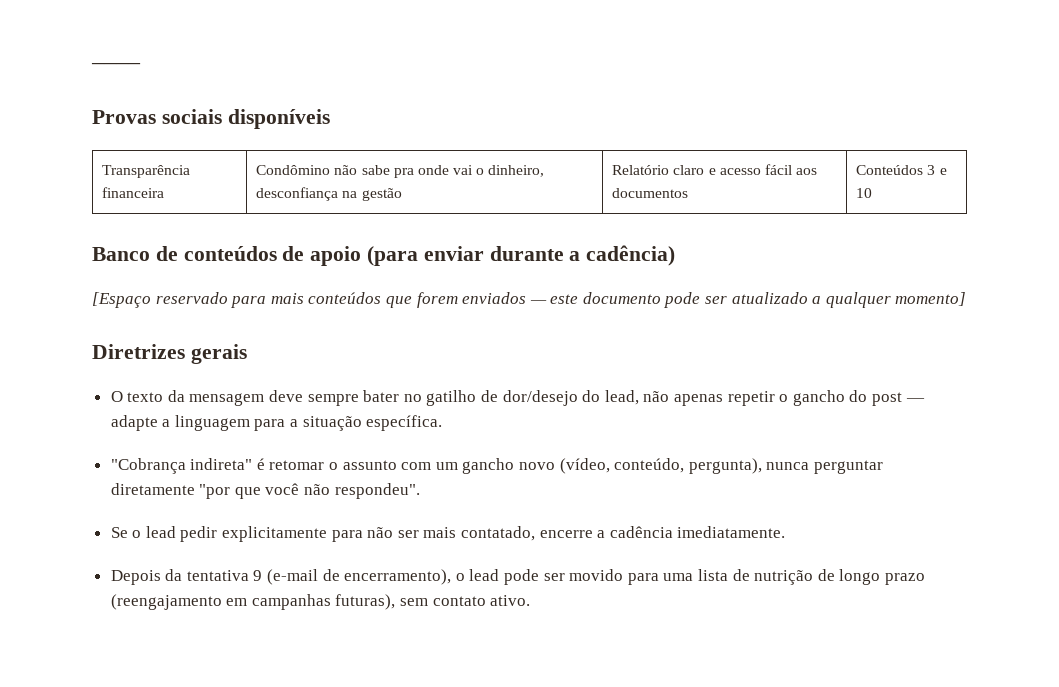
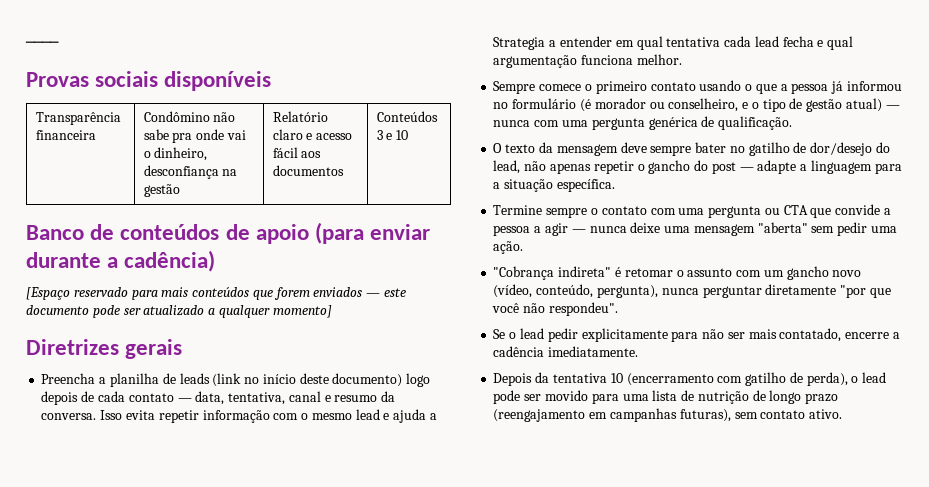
(247, 354) none -> [41,373,431,387] [41,391,396,405] [41,409,437,423] [493,36,854,50] [493,54,682,68] [493,80,902,94] [493,98,900,112] [493,116,793,130] // Preencha a planilha de leads (link no início deste documento) logo depois de cada contato — data, tentativa, canal e resumo da conversa. Isso evita repetir informação com o mesmo lead e ajuda a Strategia a entender em qual tentativa cada lead fecha e qual argumentação funciona melhor. // Sempre comece o primeiro contato usando o que a pessoa já informou no formulário (é morador ou conselheiro, e o tipo de gestão atual) — nunca com uma pergunta genérica de qualificação.
(443, 423) none -> [493,204,891,218] [493,222,897,236] [493,241,524,254] // Termine sempre o contato com uma pergunta ou CTA que convide a pessoa a agir — nunca deixe uma mensagem "aberta" sem pedir uma ação.
[253,569,452,585] 9 (e-mail de encerramento), -> [610,372,848,386] 10 (encerramento com gatilho de perda),

